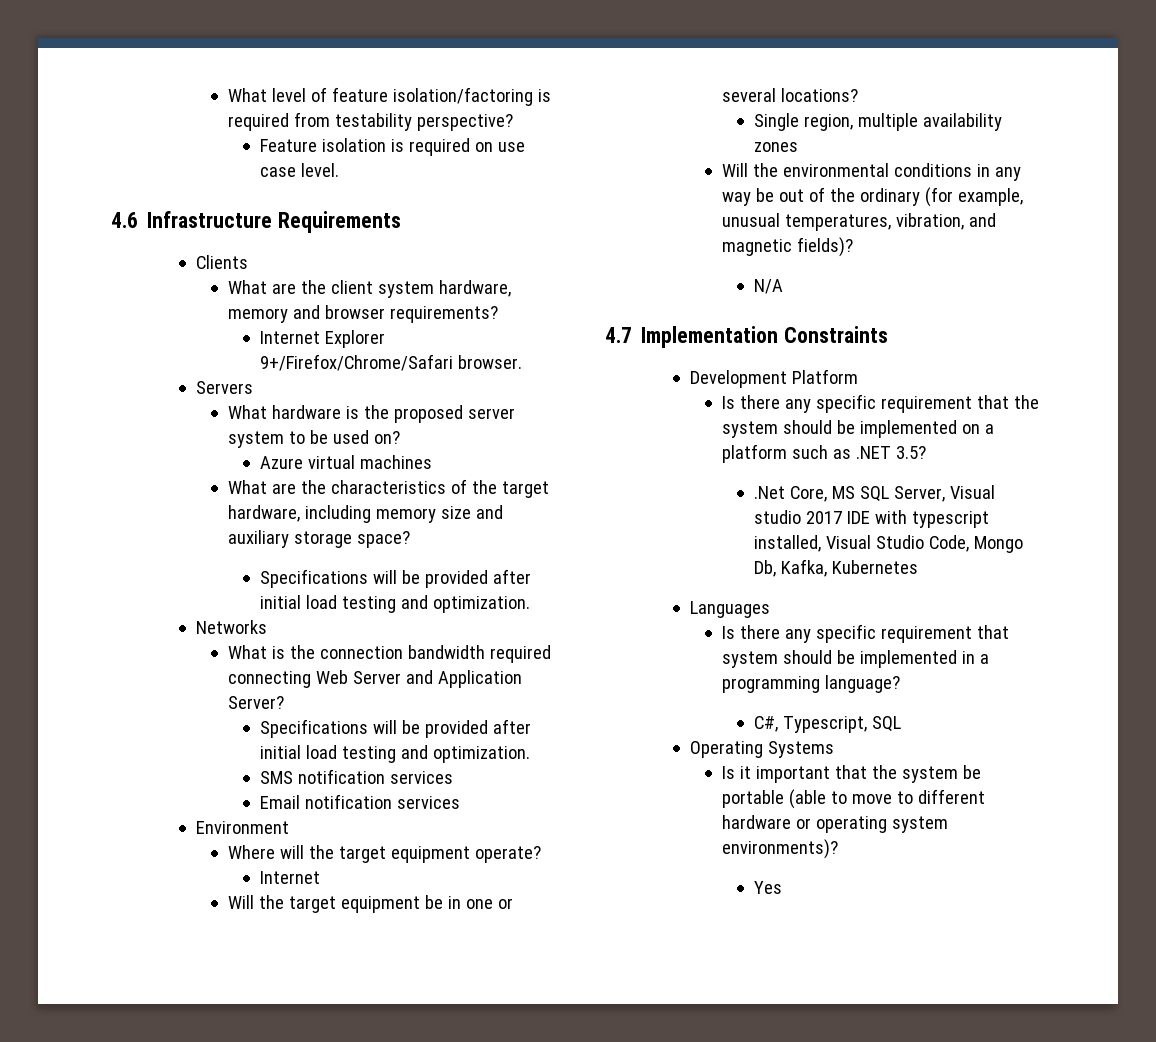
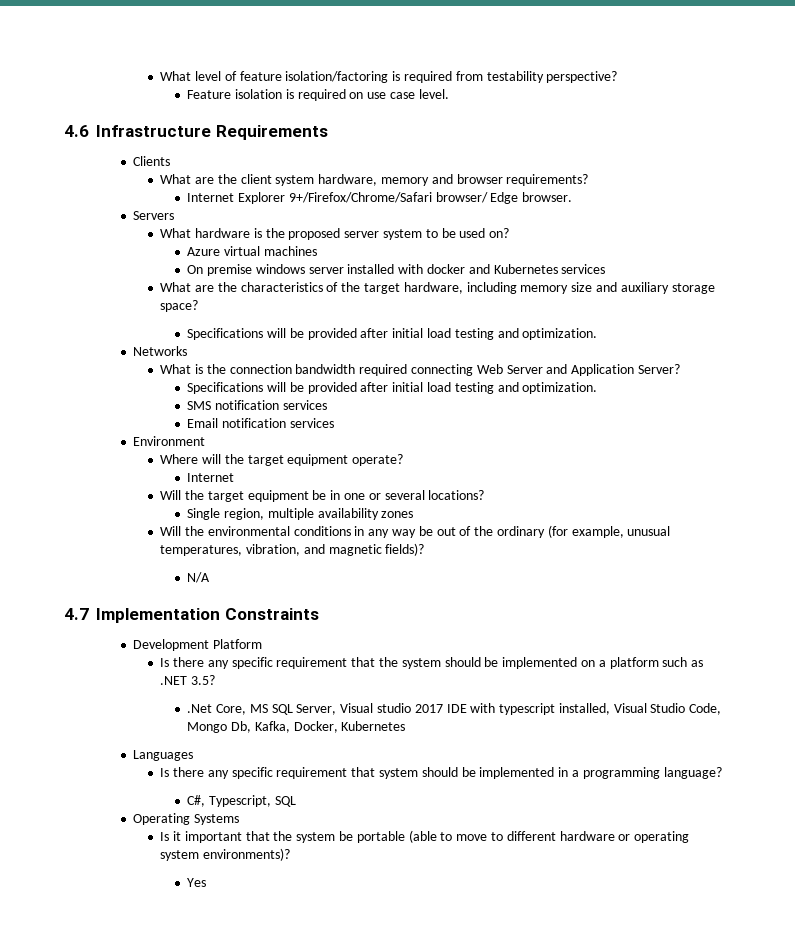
(454, 362) none -> [435,192,519,204] browser/ Edge
(433, 462) none -> [187,264,606,276] // On premise windows server installed with docker and Kubernetes services
(828, 568) none -> [293,721,338,733] Docker,

